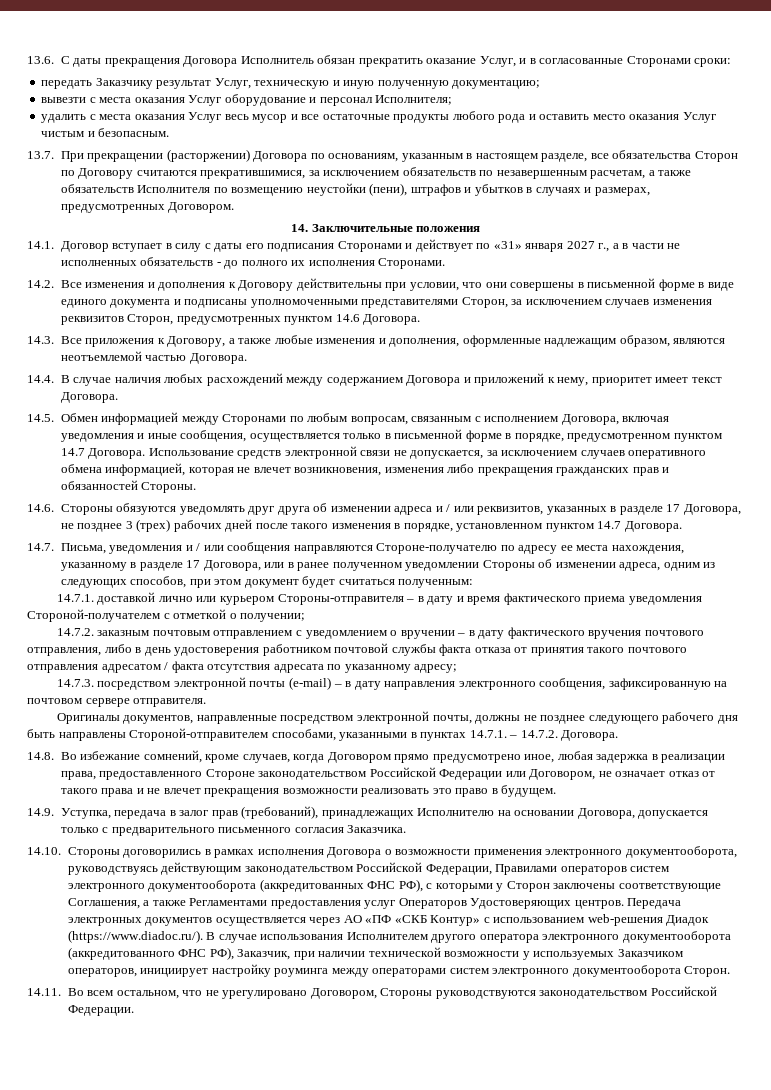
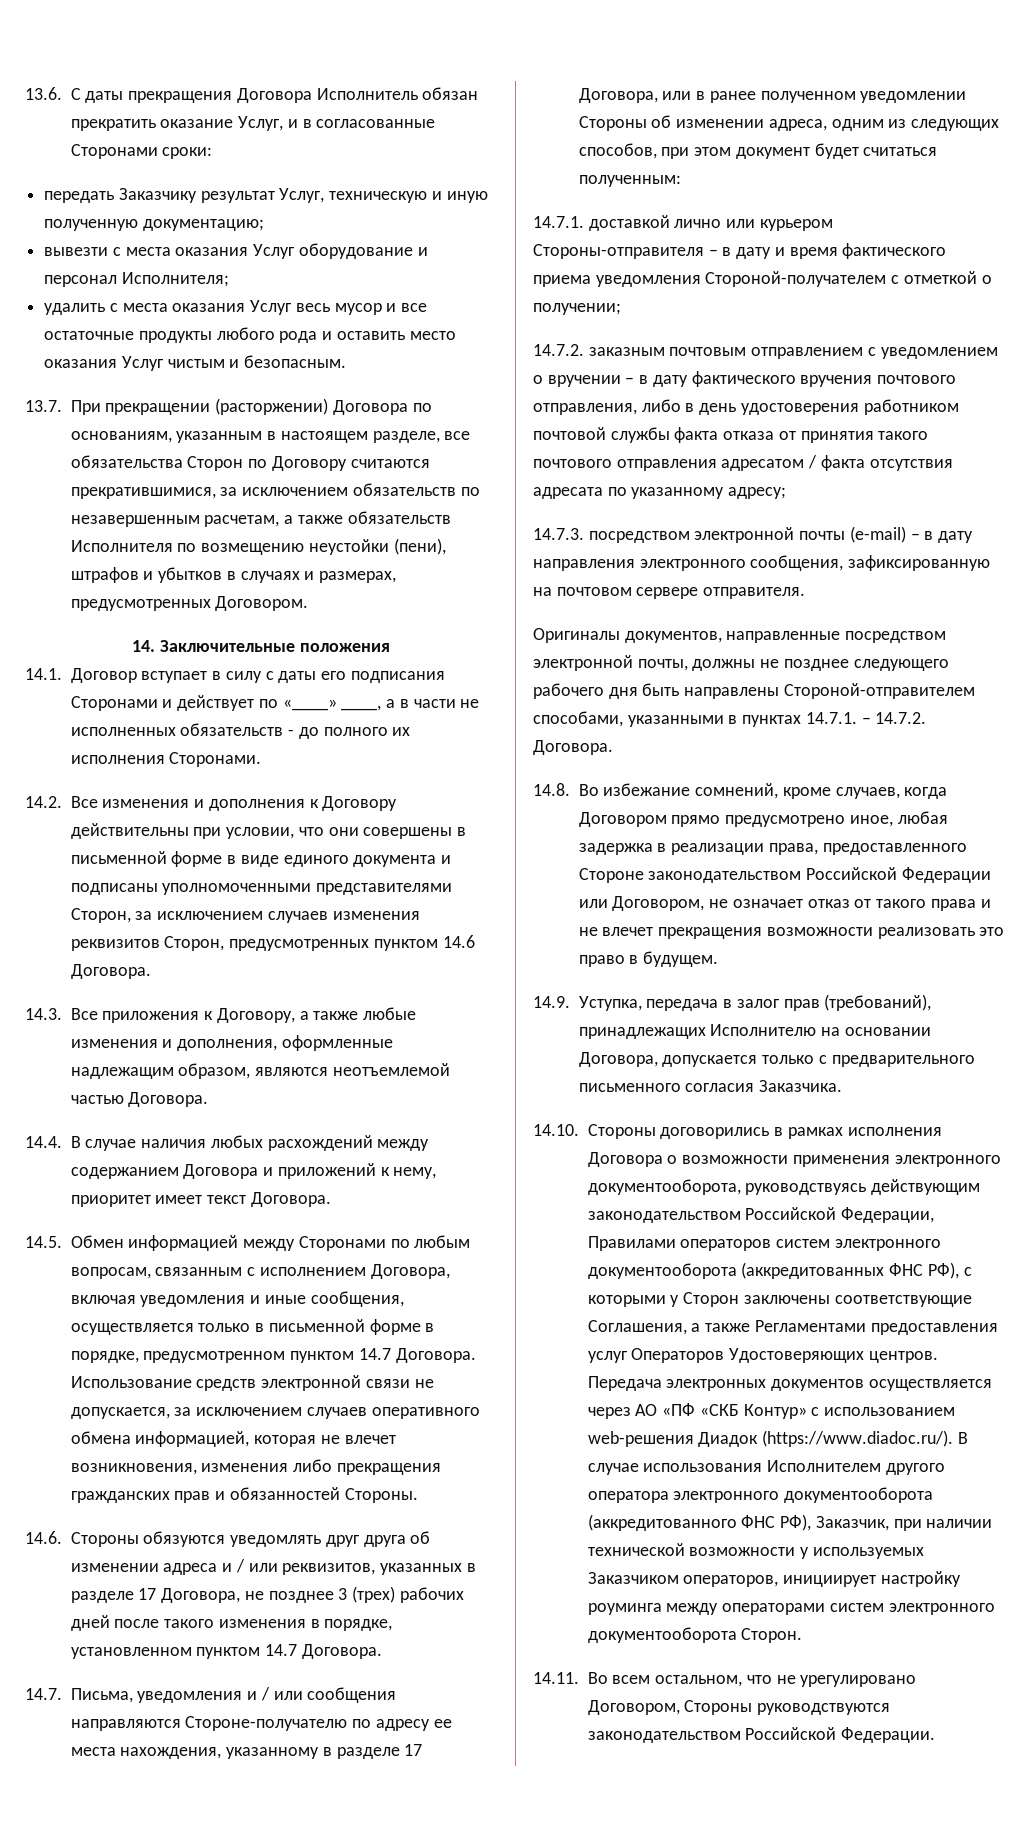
[493,241,610,252] «31» января 2027 г., -> [282,699,382,711] «____» ____,

